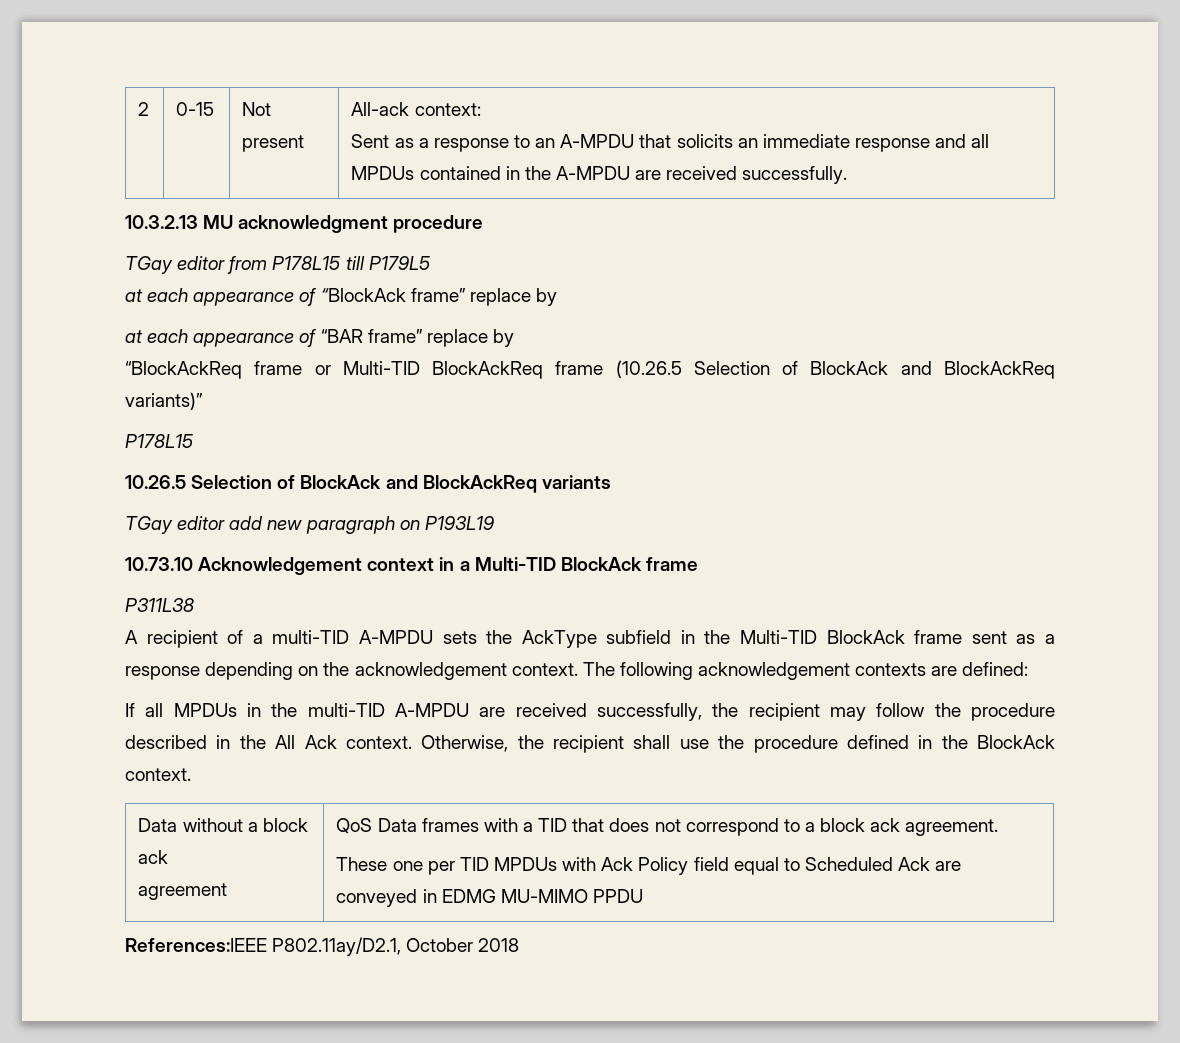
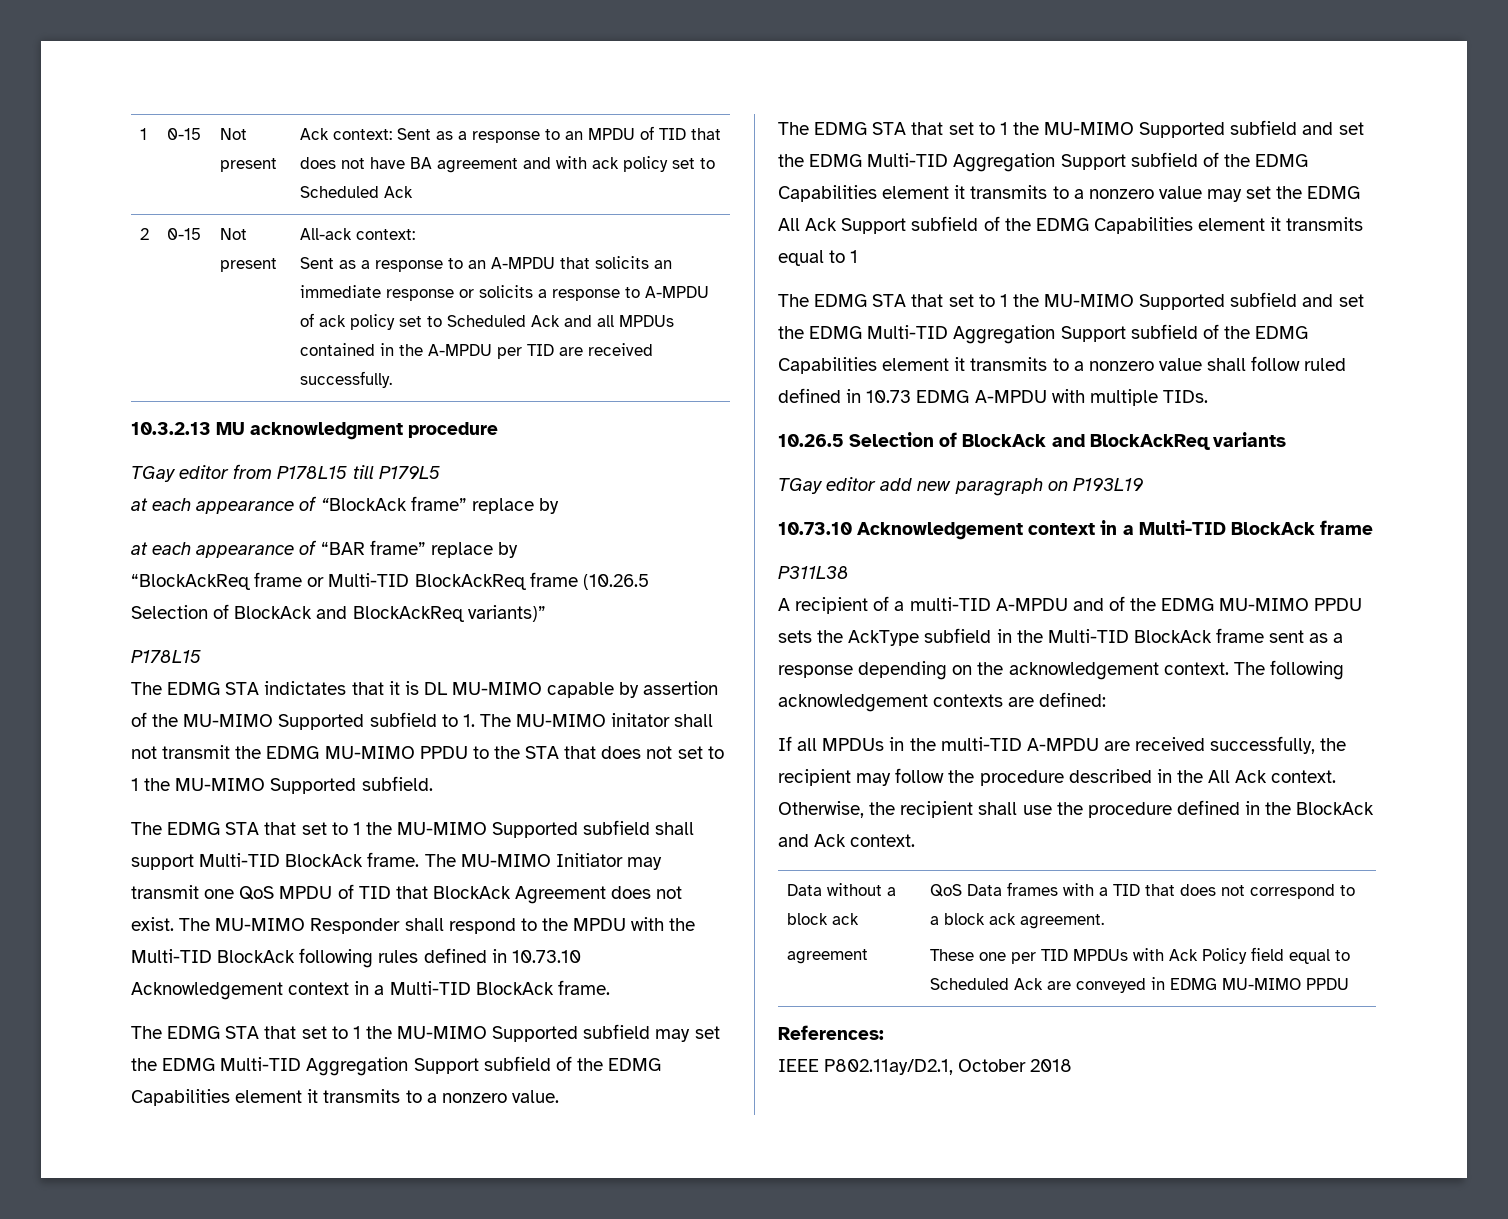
(138, 109) none -> [139,128,147,140] [166,128,201,140] [219,128,247,140] [219,158,277,172] [299,126,721,143] [299,156,715,173] [299,186,413,198] 1 | 0-15 | Not present | Ack context: Sent as a response to an MPDU of TID that does not have BA agreement and with ack policy set to Scheduled Ack //
(930, 145) none -> [458,285,709,301] [299,313,560,330] or solicits a response to A-MPDU of ack policy set to Scheduled Ack
(631, 173) none -> [496,344,554,359] per TID
(193, 441) none -> [131,681,719,698] [131,712,714,730] [131,745,724,759] [131,776,433,794] [131,820,695,838] [131,852,662,870] [131,884,683,904] [131,917,696,934] [131,948,581,968] [131,980,610,1000] [131,1024,720,1042] [131,1056,662,1076] [131,1089,559,1106] [778,120,1364,138] [778,152,1309,172] [778,185,1361,202] [778,216,1364,234] [778,250,859,266] [778,292,1364,310] [778,324,1309,344] [778,356,1347,374] [778,388,1208,406] // The EDMG STA indictates that it is DL MU-MIMO capable by assertion of the MU-MIMO Supported subfield to 1. The MU-MIMO initator shall not transmit the EDMG MU-MIMO PPDU to the STA that does not set to 1 the MU-MIMO Supported subfield. // The EDMG STA that set to 1 the MU-MIMO Supported subfield shall support Multi-TID BlockAck frame. The MU-MIMO Initiator may transmit one QoS MPDU of TID that BlockAck Agreement does not exist. The MU-MIMO Responder shall respond to the MPDU with the Multi-TID BlockAck following rules defined in 10.73.10 Acknowledgement context in a Multi-TID BlockAck frame. // The EDMG STA that set to 1 the MU-MIMO Supported subfield may set the EDMG Multi-TID Aggregation Support subfield of the EDMG Capabilities element it transmits to a nonzero value. // The EDMG STA that set to 1 the MU-MIMO Supported subfield and set the EDMG Multi-TID Aggregation Support subfield of the EDMG Capabilities element it transmits to a nonzero value may set the EDMG All Ack Support subfield of the EDMG Capabilities element it transmits equal to 1 // The EDMG STA that set to 1 the MU-MIMO Supported subfield and set the EDMG Multi-TID Aggregation Support subfield of the EDMG Capabilities element it transmits to a nonzero value shall follow ruled defined in 10.73 EDMG A-MPDU with multiple TIDs.
(433, 637) none -> [1072,596,1363,611] and of the EDMG MU-MIMO PPDU
(1055, 742) none -> [778,834,847,847] and Ack
[125,938,267,952] References:IEEE -> [778,1025,884,1040] [778,1059,819,1072] References: // IEEE

